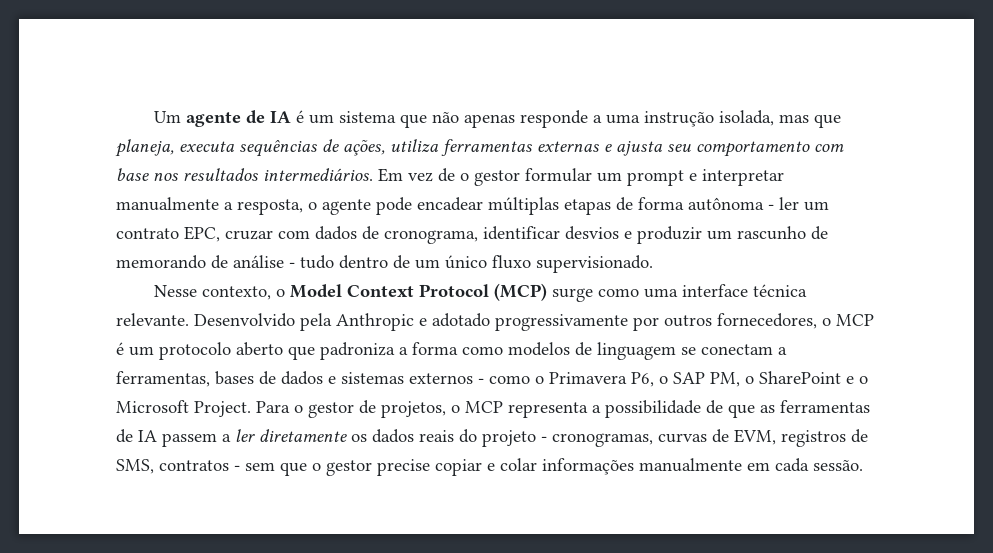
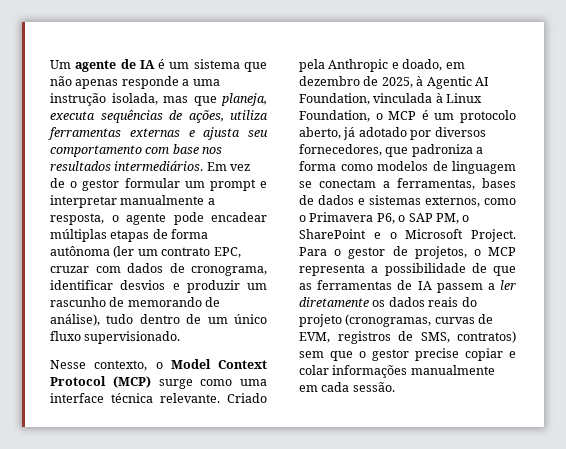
[768,197,799,210] - ler -> [113,246,135,258] (ler
[233,255,295,268] análise - -> [50,314,100,326] análise),
[194,313,295,327] Desenvolvido -> [227,393,267,403] Criado
[432,313,817,331] adotado progressivamente por outros fornecedores, -> [402,59,465,71] [299,76,489,89] [299,93,483,105] [299,110,370,122] doado, em dezembro de 2025, à Agentic AI Foundation, vinculada à Linux Foundation,
[236,342,283,356] aberto -> [299,127,486,140] [299,144,382,156] aberto, já adotado por diversos fornecedores,
[409,373,484,384] externos - -> [425,196,480,207] externos,
[541,433,653,447] - cronogramas, -> [345,314,432,327] (cronogramas,
[159,460,240,471] contratos - -> [457,331,516,343] contratos)

